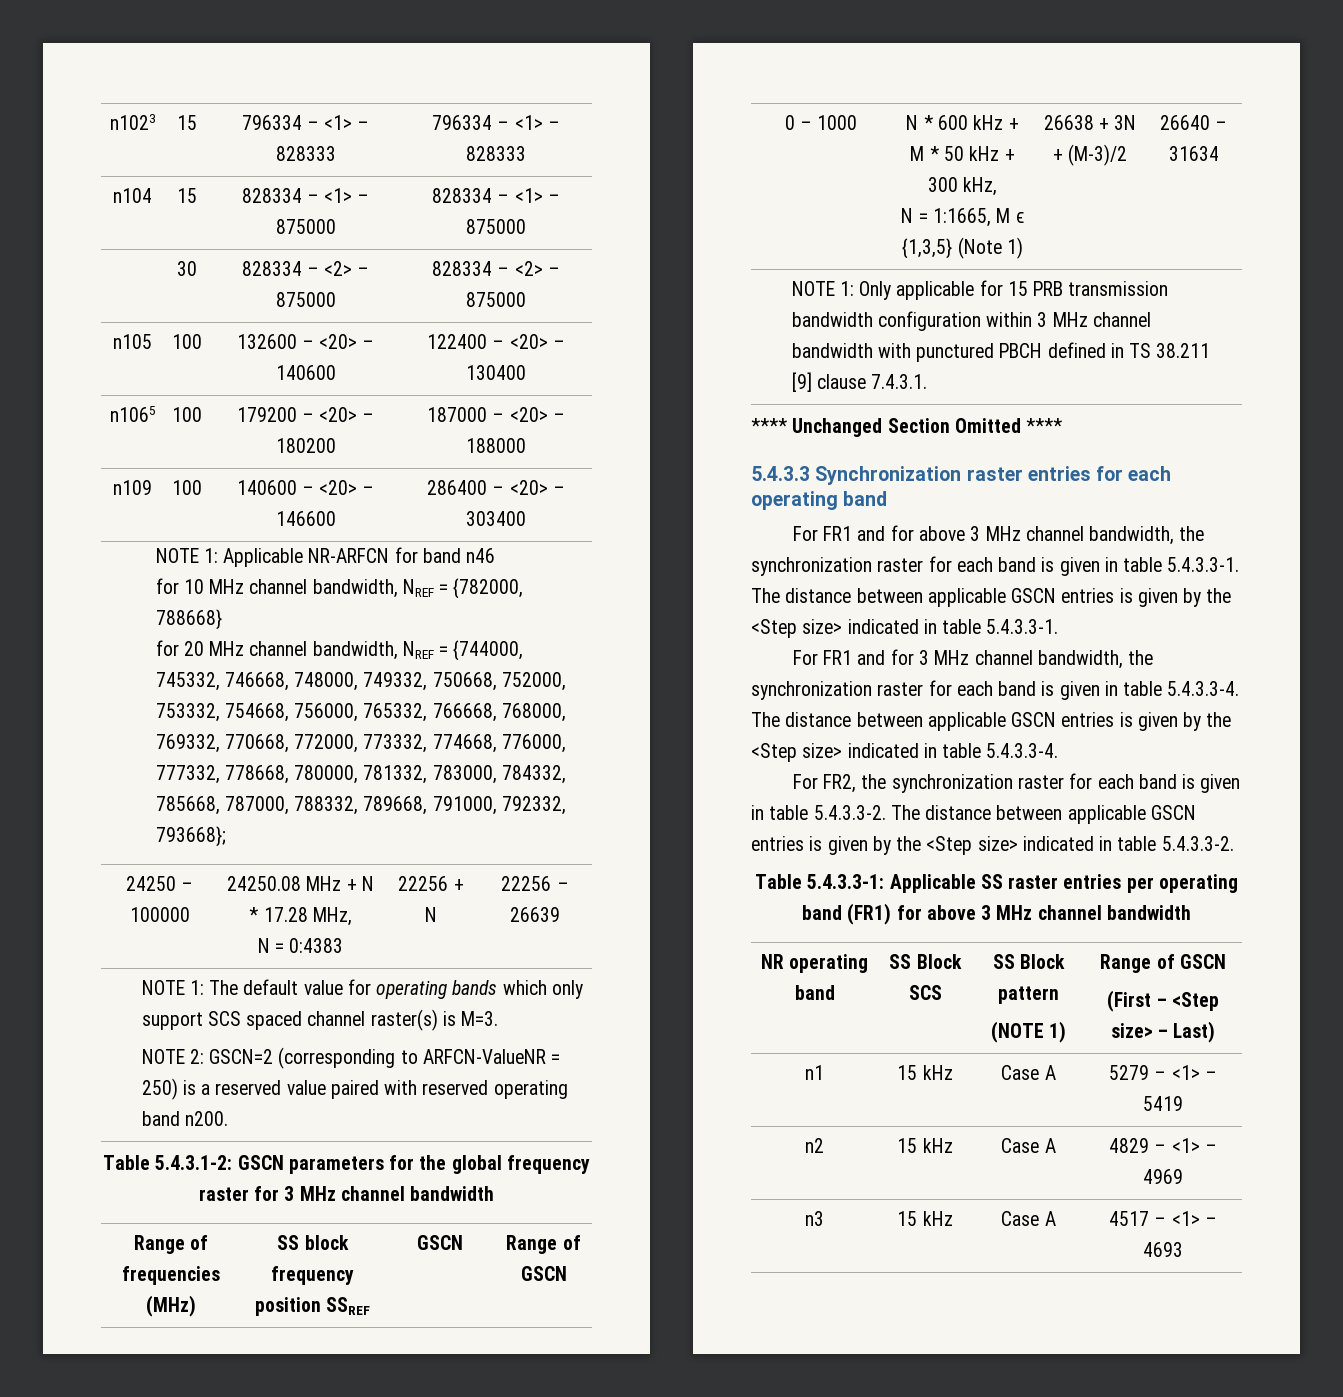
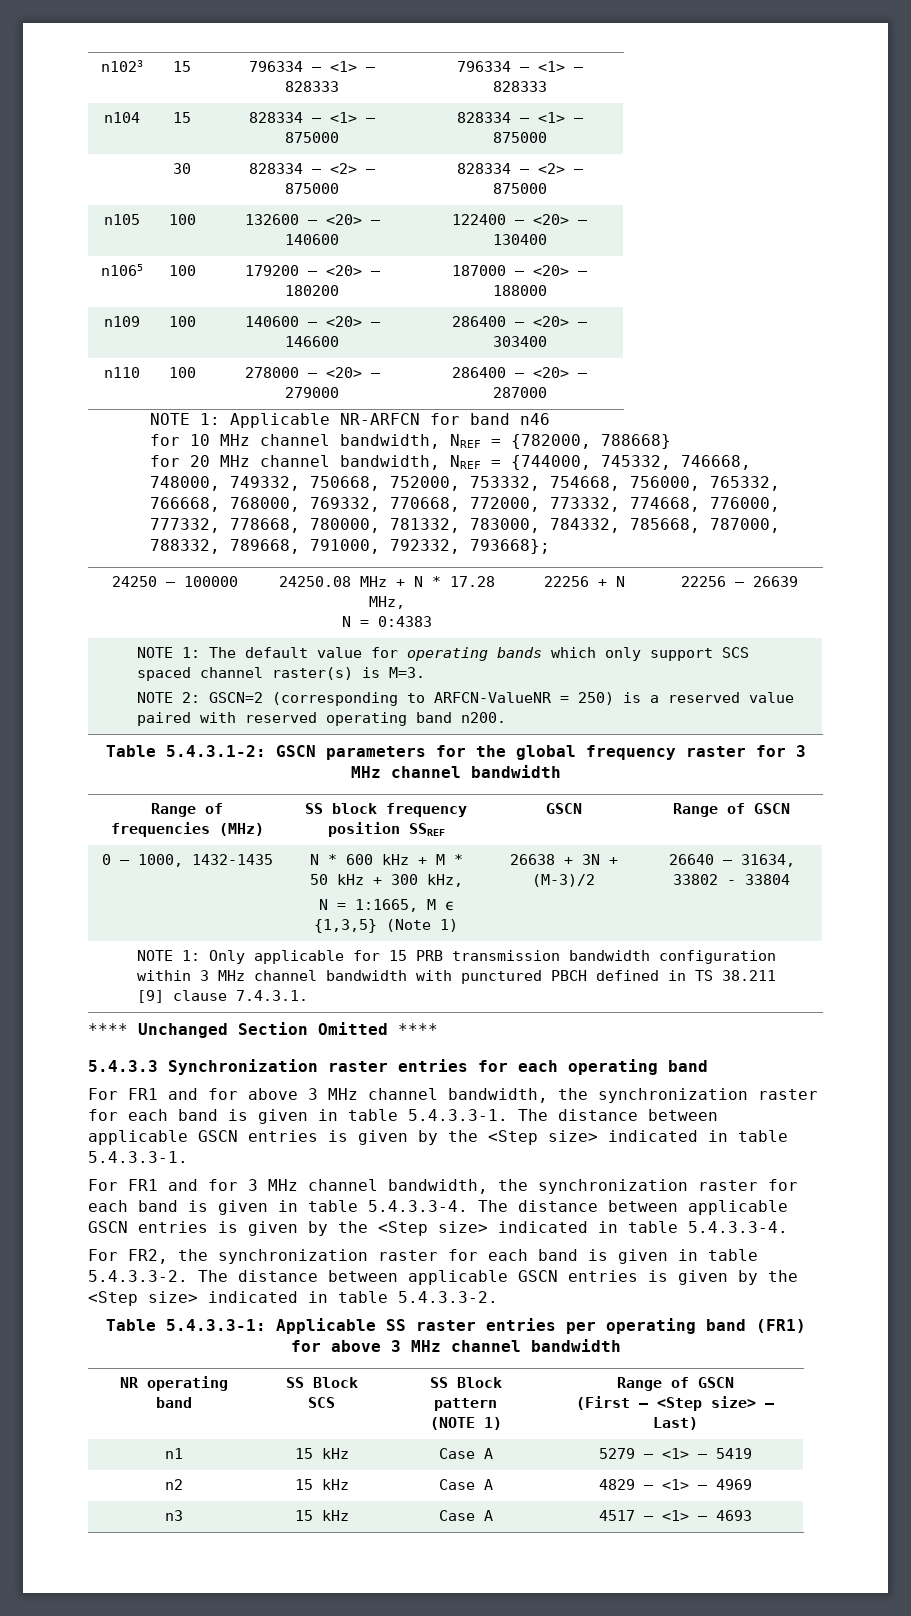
(526, 518) none -> [104,367,140,378] [168,367,196,378] [244,367,381,378] [285,387,339,398] [452,367,588,378] [492,387,547,398] // n110 | 100 | 278000 – <20> – 279000 | 286400 – <20> – 287000
[817,115,858,130] 1000 -> [137,854,273,867] 1000, 1432-1435
[1168,146,1219,161] 31634 -> [740,854,795,867] [673,874,790,885] 31634, 33802 - 33804

